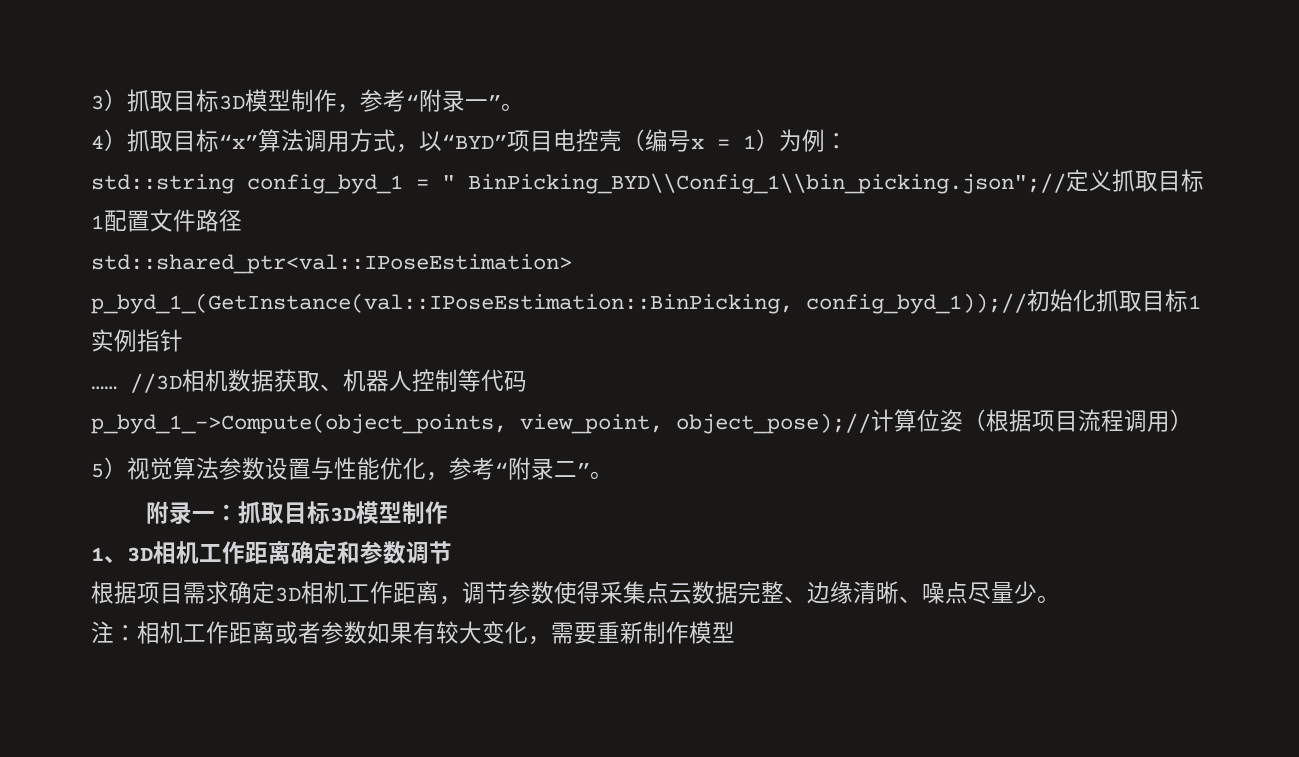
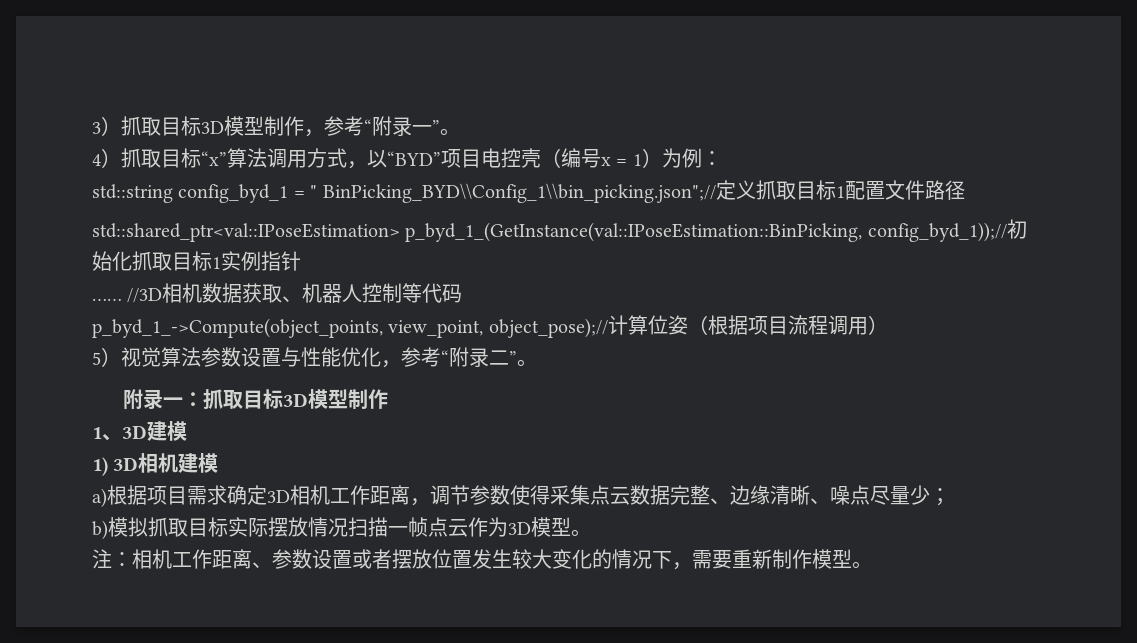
[153,541,452,565] 相机工作距离确定和参数调节 // -> [147,421,187,441] [92,453,219,476] [92,488,107,508] 建模 // 1) 3D相机建模 // a)
(1037, 592) none -> [930,488,950,506] [92,517,571,540] ； // b)模拟抓取目标实际摆放情况扫描一帧点云作为3D模型
[275,621,528,644] 或者参数如果有较大变化 -> [252,549,672,569] 、参数设置或者摆放位置发生较大变化的情况下
(735, 632) none -> [852,561,872,569] 。

